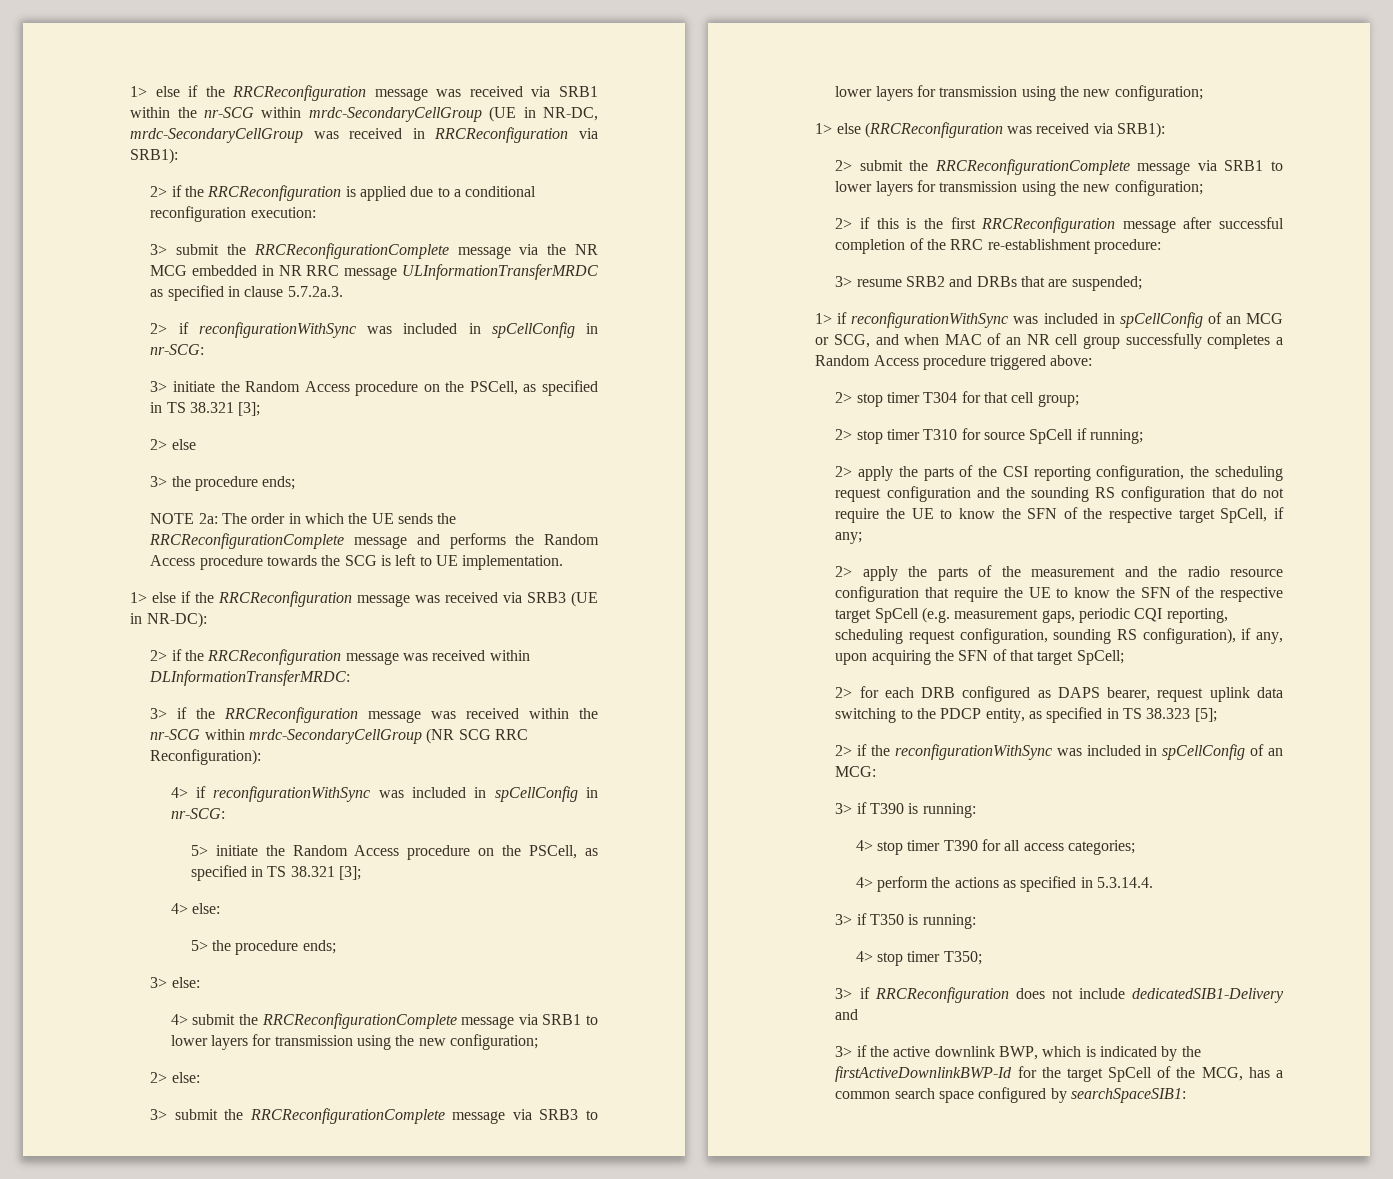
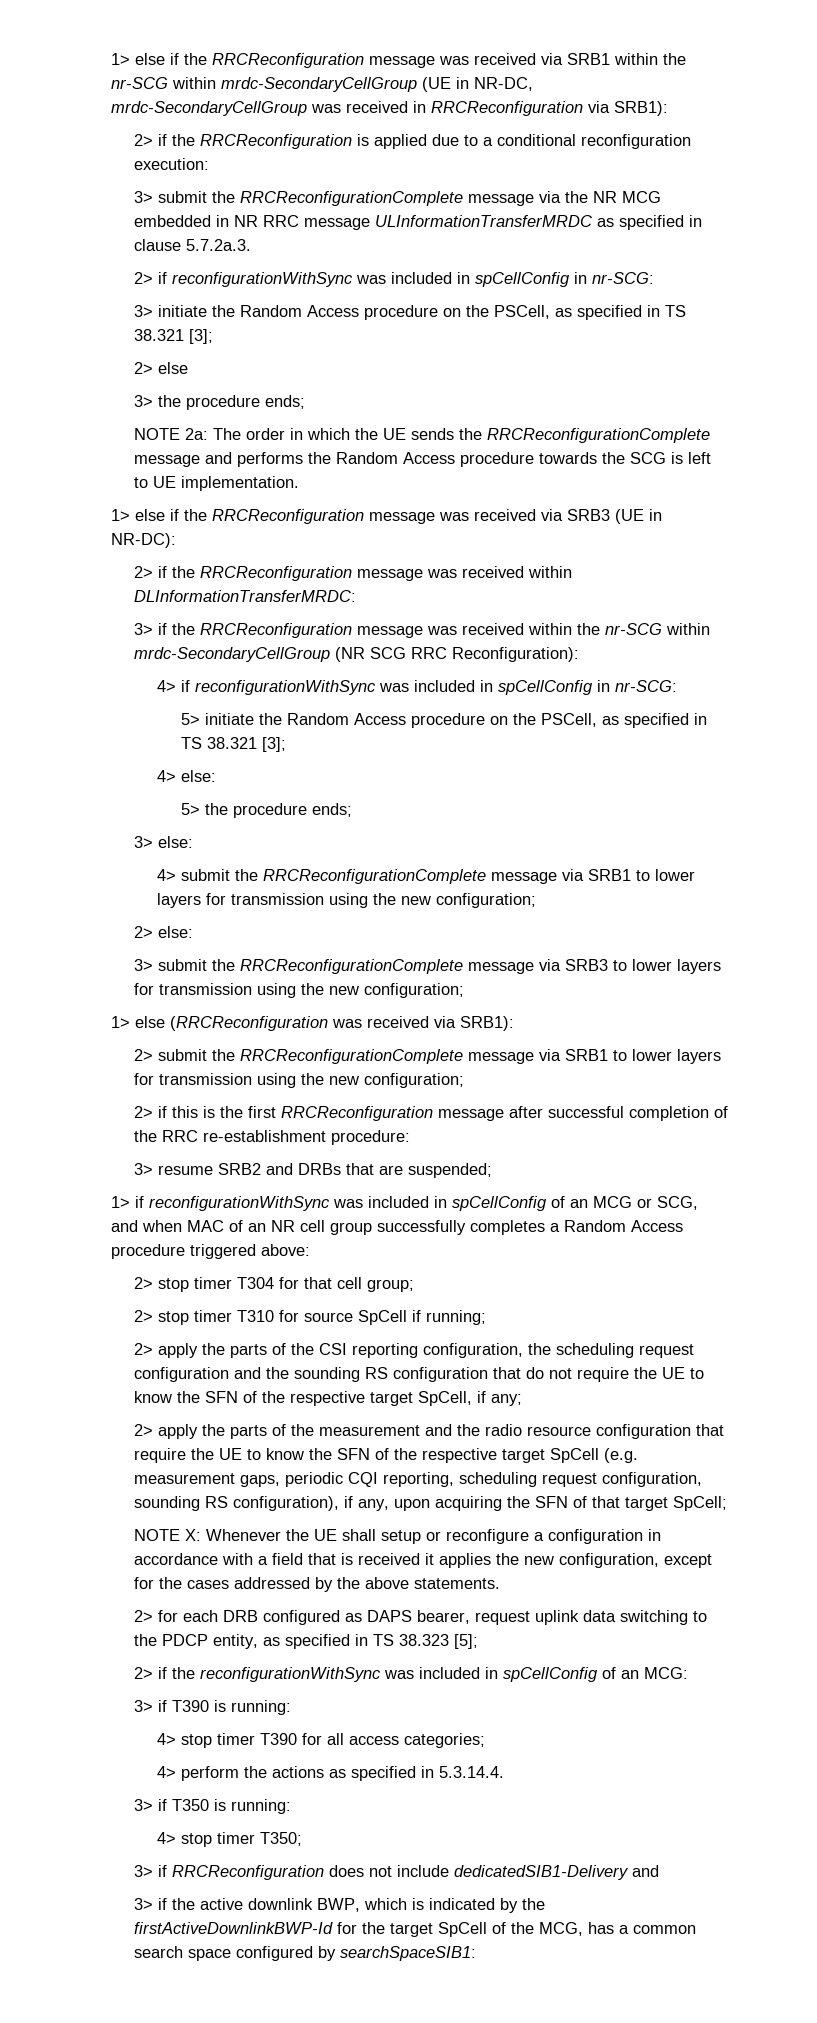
(1124, 657) none -> [134,1529,662,1544] [134,1553,713,1568] [134,1577,501,1592] // NOTE X: Whenever the UE shall setup or reconfigure a configuration in accordance with a field that is received it applies the new configuration, except for the cases addressed by the above statements.

